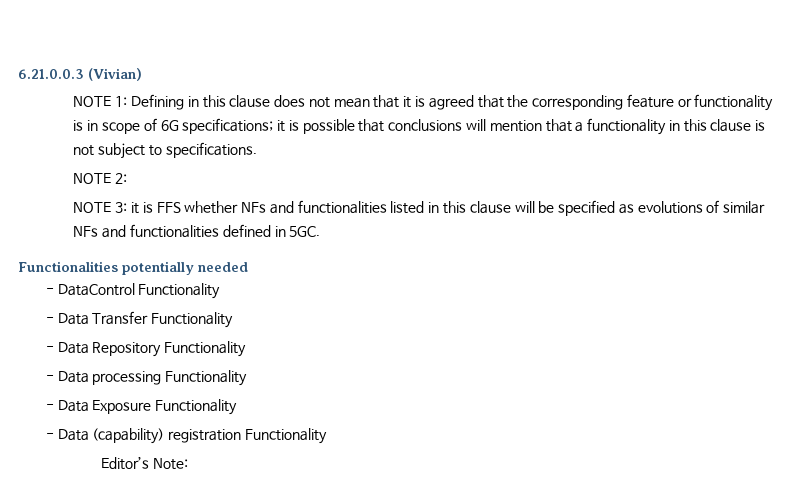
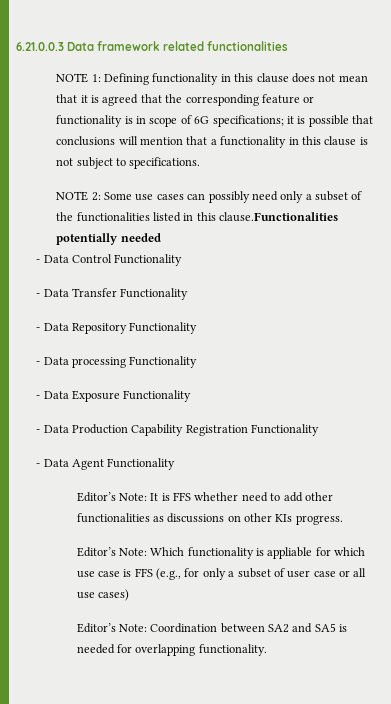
[88,68,142,81] (Vivian) -> [67,41,289,51] Data framework related functionalities
(185, 102) none -> [152,73,219,85] functionality
[73,200,766,216] [73,224,321,238] [18,261,118,272] // NOTE 3: it is FFS whether NFs and functionalities listed in this clause will be specified as evolutions of similar NFs and functionalities defined in 5GC. // Functionalities -> [104,191,363,203] [56,212,339,222] Some use cases can possibly need only a subset of the functionalities listed in this clause.Functionalities
[57,283,135,296] DataControl -> [43,254,112,263] Data Control
[92,428,327,444] [101,456,188,470] (capability) registration Functionality // Editor’s Note: -> [71,424,320,436] [36,458,176,470] [76,492,333,502] [76,513,343,525] [76,547,366,559] [76,568,367,580] [76,589,129,601] [76,623,348,633] [76,644,267,656] Production Capability Registration Functionality // - Data Agent Functionality // Editor’s Note: It is FFS whether need to add other functionalities as discussions on other KIs progress. // Editor’s Note: Which functionality is appliable for which use case is FFS (e.g., for only a subset of user case or all use cases) // Editor’s Note: Coordination between SA2 and SA5 is needed for overlapping functionality.

